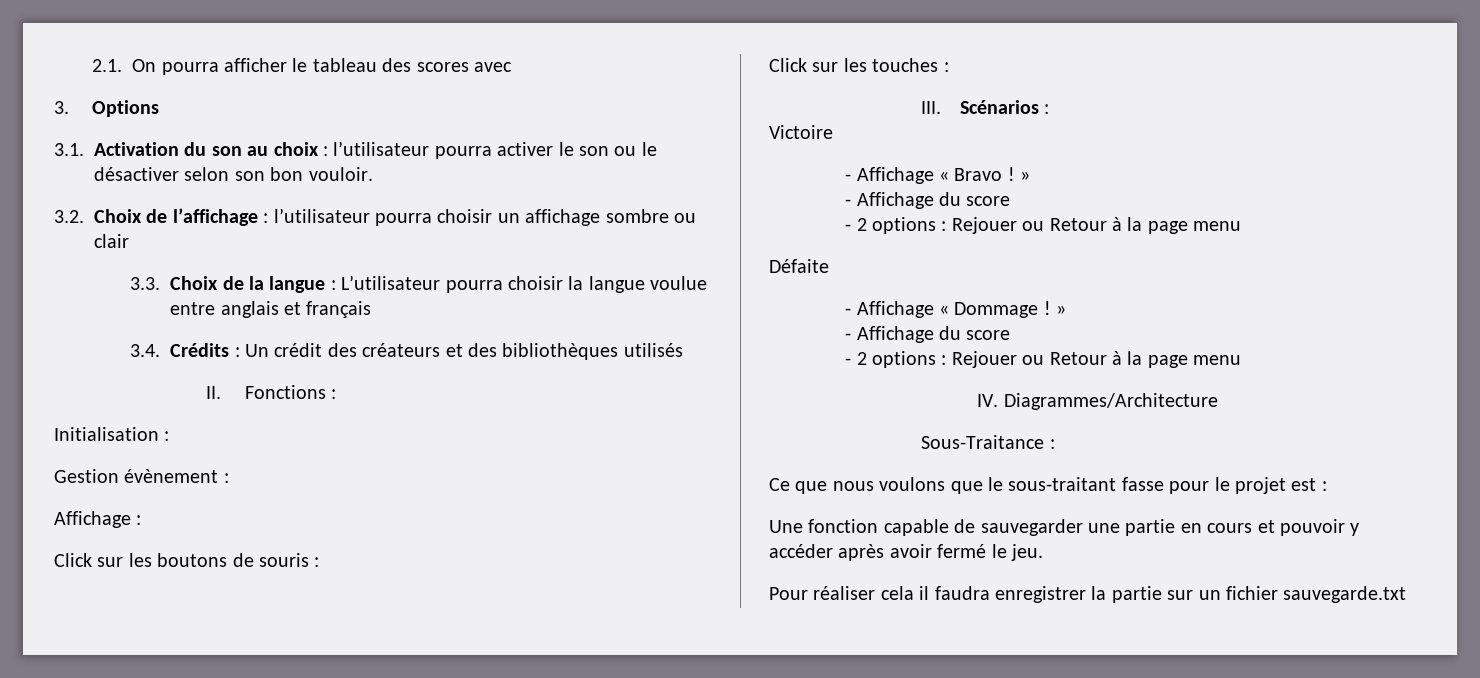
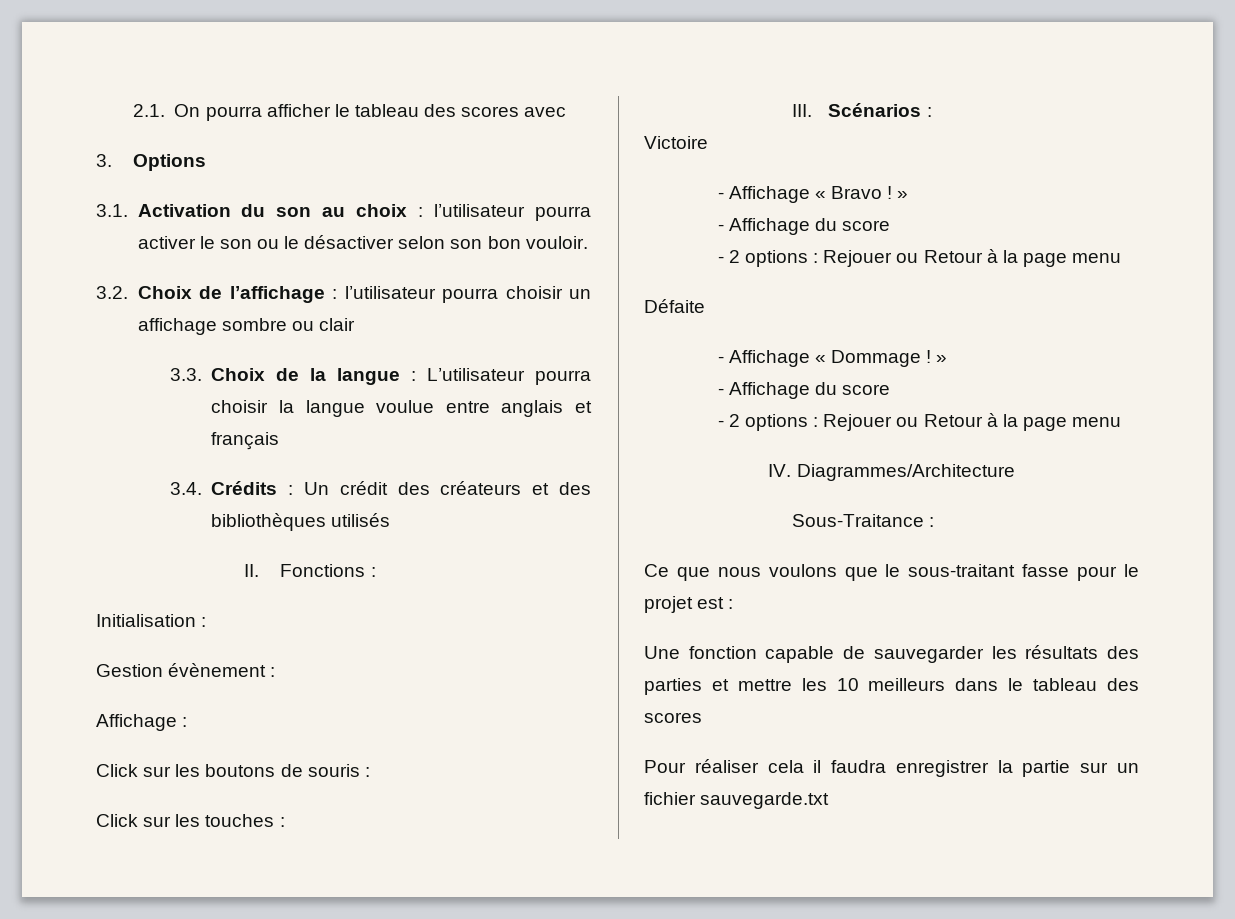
[1088,519,1360,536] [769,544,1043,561] une partie en cours et pouvoir y accéder après avoir fermé le jeu. -> [991,645,1139,659] [644,678,1139,695] [644,712,702,723] les résultats des parties et mettre les 10 meilleurs dans le tableau des scores

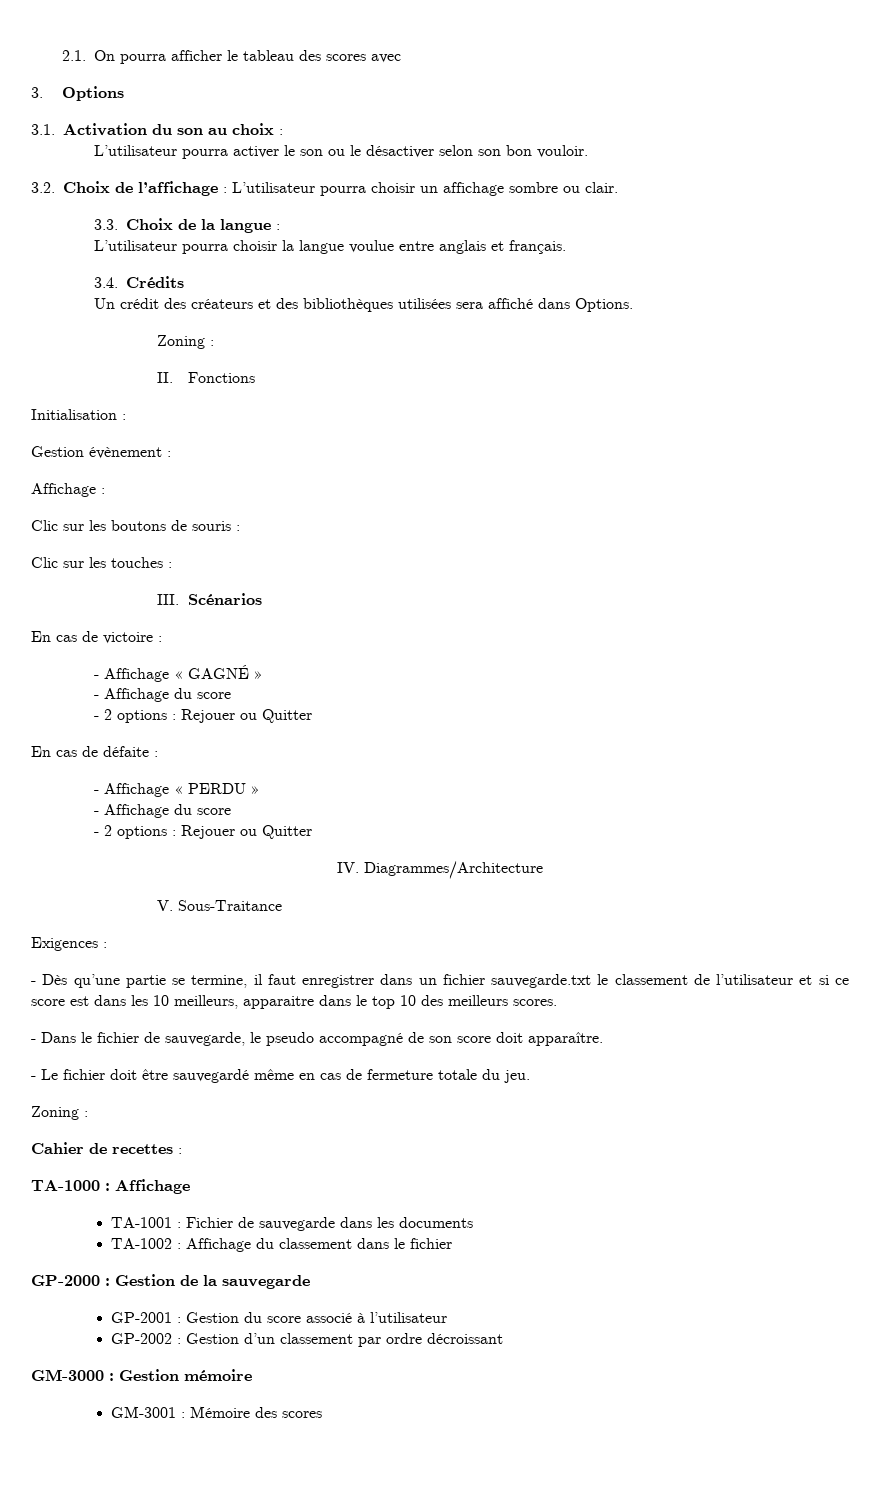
[434,204,526,217] l’utilisateur -> [93,145,177,156] // L’utilisateur
[344,286,436,299] l’utilisateur -> [232,182,315,193] L’utilisateur
[318,318,355,331] clair -> [585,182,618,193] clair.
(417, 376) none -> (280, 227) //
[211,432,280,450] français -> [508,240,566,254] français.
[288,485,294,495] : -> (184, 282) //
[331,513,391,527] utilisés -> [397,298,633,312] [156,335,214,349] utilisées sera affiché dans Options. // Zoning :
[370,567,376,577] : -> (255, 377) none
[96,764,138,777] Click -> [31,520,58,531] Clic
[96,814,138,827] Click -> [31,557,58,568] Clic
[926,107,932,117] [644,136,708,149] [717,186,893,203] : // Victoire // - Affichage « Bravo ! -> [31,631,162,644] [93,665,249,682] // En cas de victoire : // - Affichage « GAGNÉ
[923,249,1122,267] [644,299,705,313] [717,350,932,367] Retour à la page menu // Défaite // - Affichage « Dommage ! -> [261,709,312,723] [31,746,158,757] [93,783,246,797] Quitter // En cas de défaite : // - Affichage « PERDU
[923,413,1122,431] Retour à la page menu -> [261,825,312,839] Quitter
(1015, 472) none -> [156,900,173,911] V.
[928,517,934,527] [644,564,1139,581] [644,596,734,613] [644,645,1139,663] [644,678,1139,695] [644,712,702,723] [644,759,1139,777] [644,792,830,809] : // Ce que nous voulons que le sous-traitant fasse pour le projet est : // Une fonction capable de sauvegarder les résultats des parties et mettre les 10 meilleurs dans le tableau des scores // Pour réaliser cela il faudra enregistrer la partie sur un fichier sauvegarde.txt -> [31,937,107,951] [31,974,850,988] [31,995,557,1009] [31,1032,603,1046] [31,1069,530,1083] [31,1106,88,1120] [31,1142,182,1154] [31,1179,190,1194] [111,1217,474,1231] [111,1238,453,1252] [31,1274,310,1289] [111,1312,448,1323] [111,1333,504,1347] [31,1369,252,1381] [111,1406,323,1418] // Exigences : // - Dès qu’une partie se termine, il faut enregistrer dans un fichier sauvegarde.txt le classement de l’utilisateur et si ce score est dans les 10 meilleurs, apparaitre dans le top 10 des meilleurs scores. // - Dans le fichier de sauvegarde, le pseudo accompagné de son score doit apparaître. // - Le fichier doit être sauvegardé même en cas de fermeture totale du jeu. // Zoning : // Cahier de recettes : // TA-1000 : Affichage // TA-1001 : Fichier de sauvegarde dans les documents // TA-1002 : Affichage du classement dans le fichier // GP-2000 : Gestion de la sauvegarde // GP-2001 : Gestion du score associé à l’utilisateur // GP-2002 : Gestion d’un classement par ordre décroissant // GM-3000 : Gestion mémoire // GM-3001 : Mémoire des scores

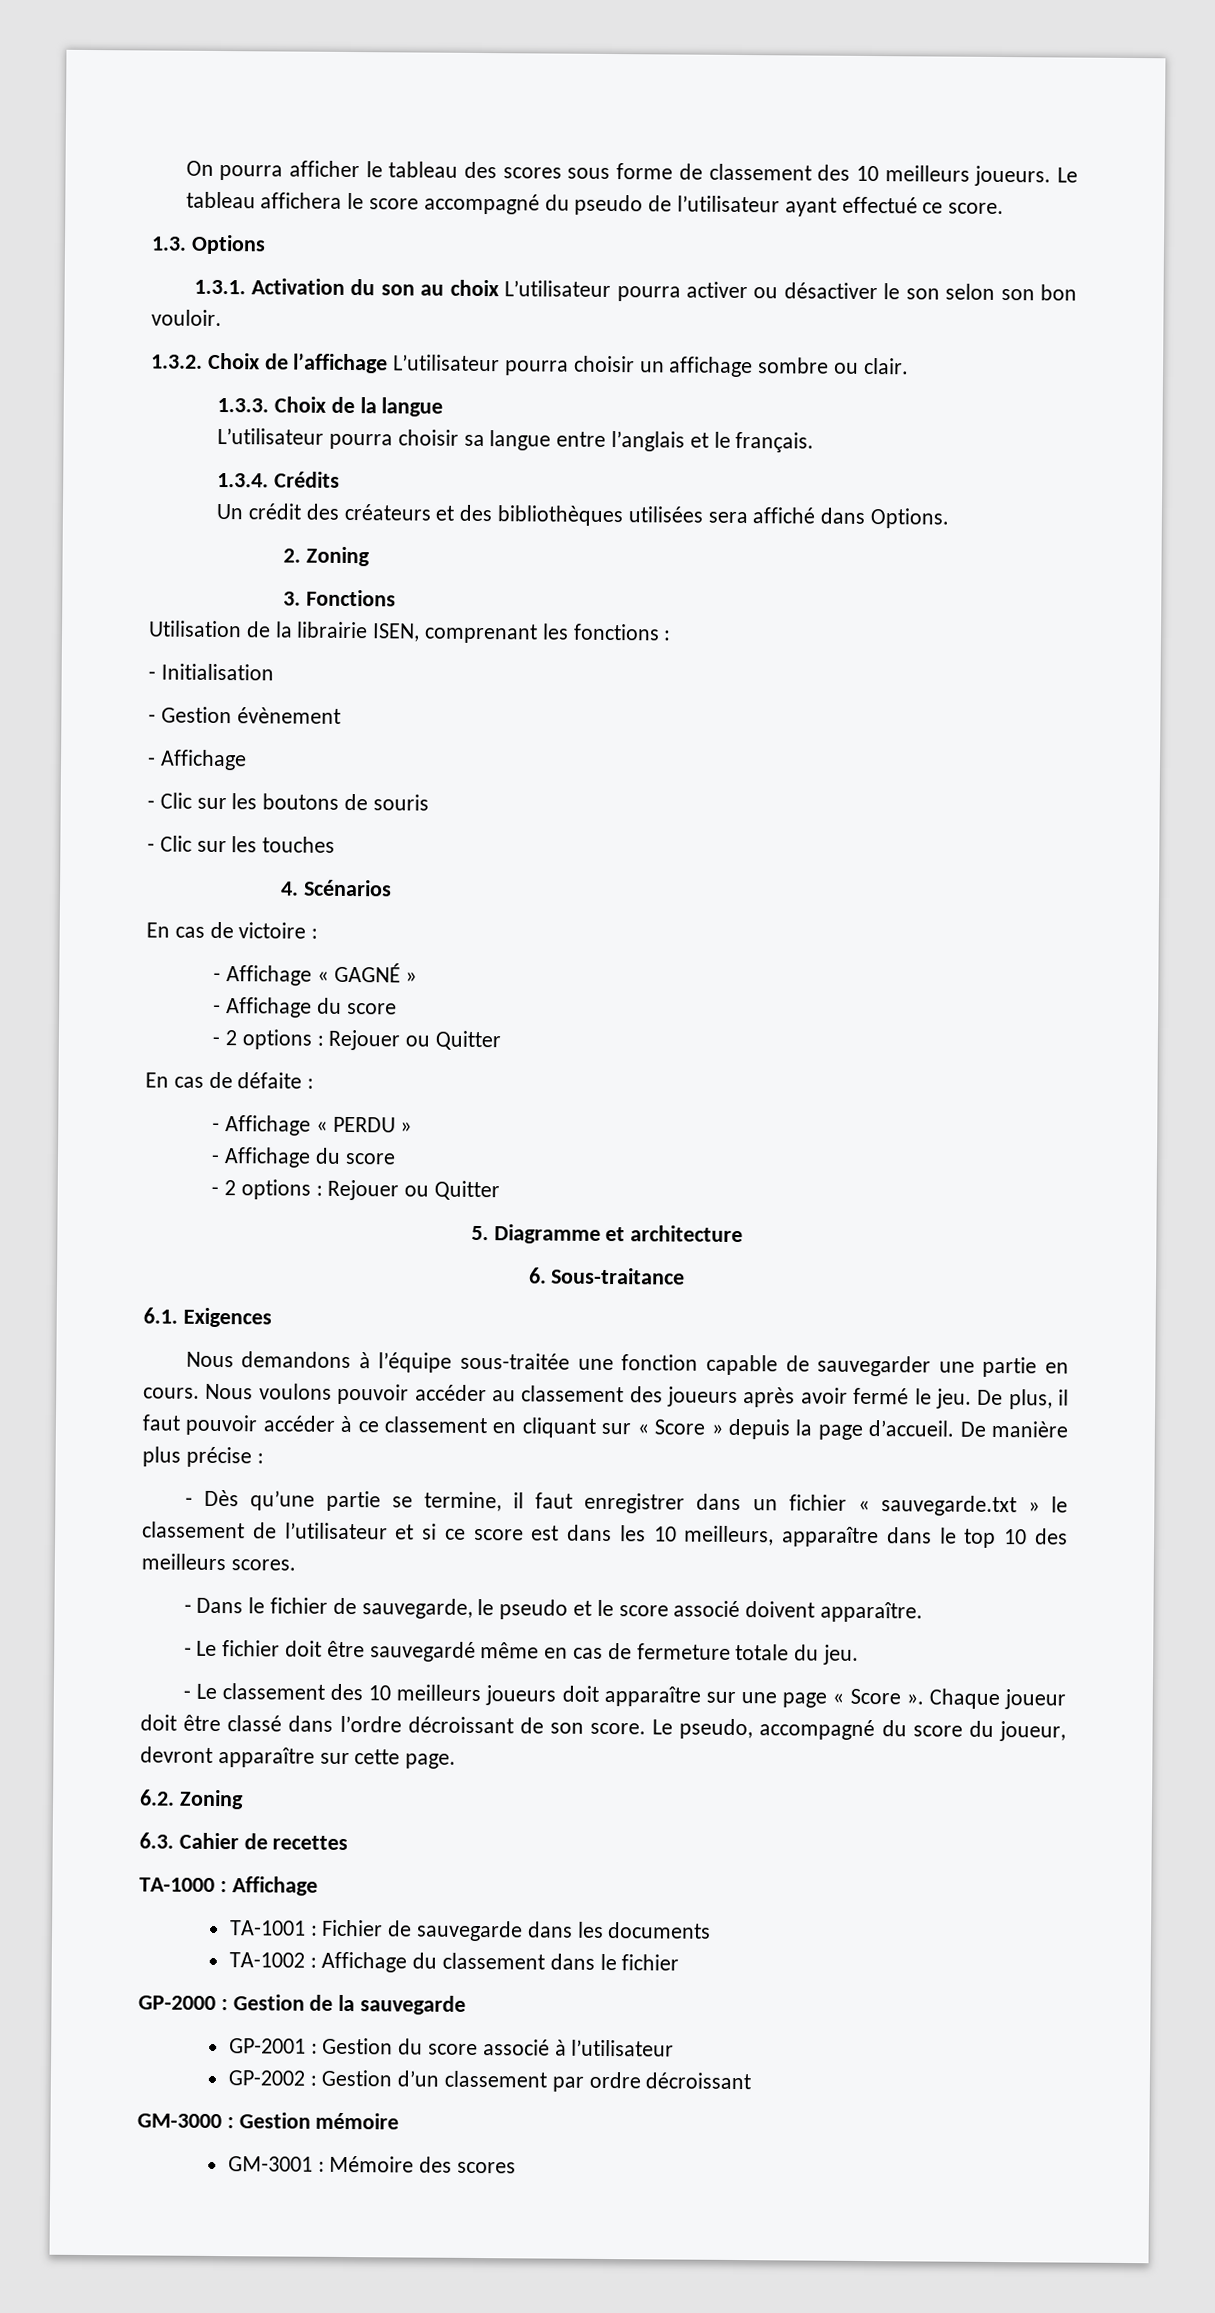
[62,50,87,61] 2.1. -> (185, 168) none
[371,54,402,63] [31,87,43,98] avec // 3. -> [567,163,1079,187] [185,191,1005,217] [151,236,187,251] sous forme de classement des 10 meilleurs joueurs. Le tableau affichera le score accompagné du pseudo de l’utilisateur ayant effectué ce score. // 1.3.
[31,124,55,135] 3.1. -> [193,279,246,295] 1.3.1.
[279,129,283,135] : // -> (499, 288) none
[283,145,434,158] le son ou le désactiver -> [753,282,940,300] ou désactiver le son
[31,182,55,193] 3.2. -> [151,354,203,369] 1.3.2.
[223,187,227,193] : -> (389, 363) none
[93,219,118,230] 3.3. -> [217,397,270,413] 1.3.3.
[275,224,280,230] [93,240,504,254] : // L’utilisateur pourra choisir la langue voulue entre anglais et -> [217,427,731,452] // L’utilisateur pourra choisir sa langue entre l’anglais et le
[93,277,118,288] 3.4. -> [217,472,270,488] 1.3.4.
[156,335,214,349] [156,372,255,383] [31,409,126,420] Zoning : // II. Fonctions // Initialisation : // -> [283,546,370,567] [283,589,396,607] [148,620,672,644] [148,663,274,681] [148,714,156,723] 2. Zoning // 3. Fonctions // Utilisation de la librairie ISEN, comprenant les fonctions : // - Initialisation // -
[167,451,171,457] [31,483,105,497] : // Affichage : // -> [147,749,247,771] [147,800,155,809] // - Affichage // -
[236,525,240,531] : // -> [147,843,155,852] // -
[168,562,172,568] [156,594,179,605] : // III. -> [280,881,300,896] // 4.
[337,861,543,879] [156,900,282,911] [31,937,98,951] IV. Diagrammes/Architecture // V. Sous-Traitance // Exigences -> [470,1224,744,1244] [528,1267,686,1285] [143,1307,272,1328] [185,1351,1070,1378] [143,1383,1069,1410] [142,1414,1068,1440] [142,1446,252,1468] 5. Diagramme et architecture // 6. Sous-traitance // 6.1. Exigences // Nous demandons à l’équipe sous-traitée une fonction capable de sauvegarder une partie en cours. Nous voulons pouvoir accéder au classement des joueurs après avoir fermé le jeu. De plus, il faut pouvoir accéder à ce classement en cliquant sur « Score » depuis la page d’accueil. De manière plus précise
[491,974,592,988] sauvegarde.txt -> [857,1495,1040,1517] « sauvegarde.txt »
[243,996,314,1009] apparaitre -> [782,1526,880,1548] apparaître
[319,1032,523,1046] accompagné de son score doit -> [572,1599,816,1618] et le score associé doivent
[31,1106,88,1120] Zoning : // -> [182,1683,1066,1710] [140,1714,1066,1742] [140,1746,457,1769] [140,1789,244,1810] [139,1832,174,1849] - Le classement des 10 meilleurs joueurs doit apparaître sur une page « Score ». Chaque joueur doit être classé dans l’ordre décroissant de son score. Le pseudo, accompagné du score du joueur, devront apparaître sur cette page. // 6.2. Zoning // 6.3.
[178,1148,182,1154] : -> (349, 1843) none

